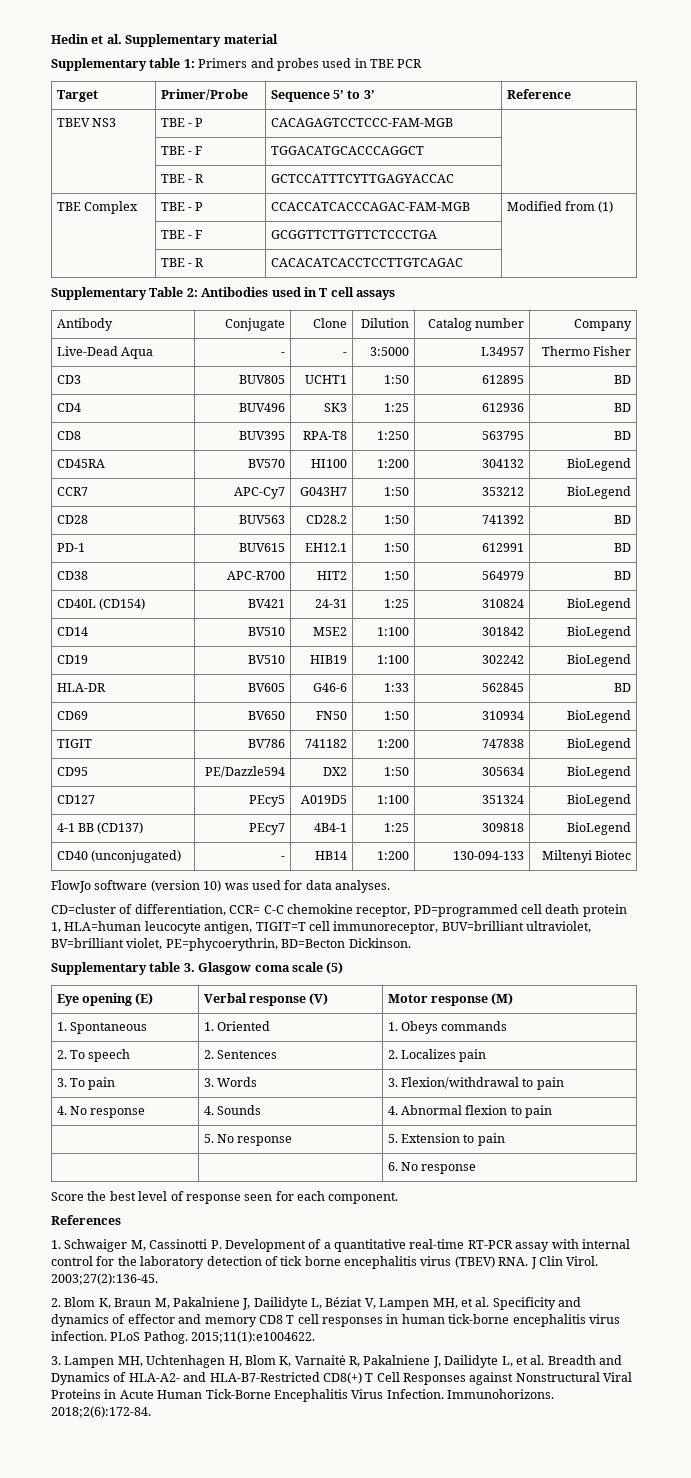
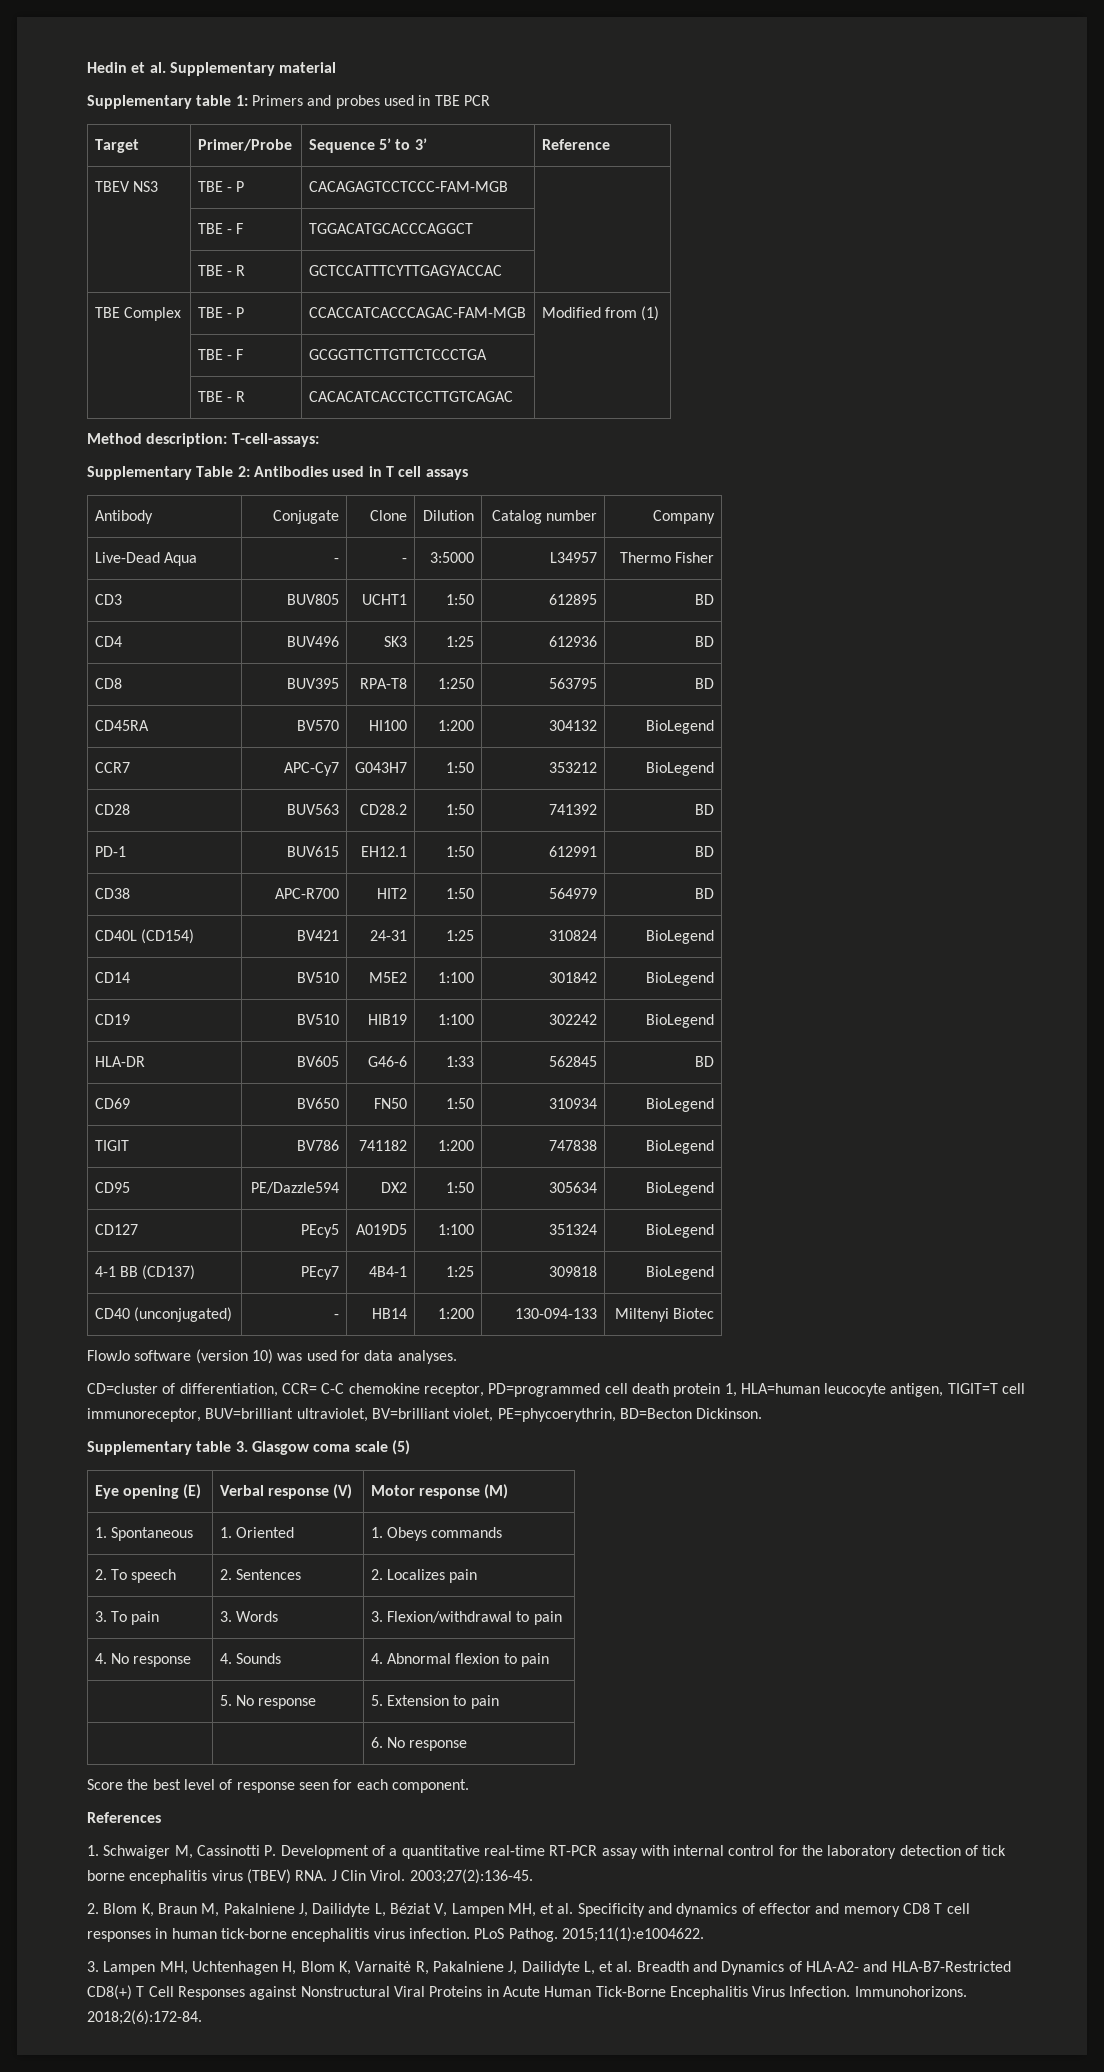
(463, 262) none -> [87,433,319,447] // Method description: T-cell-assays:

